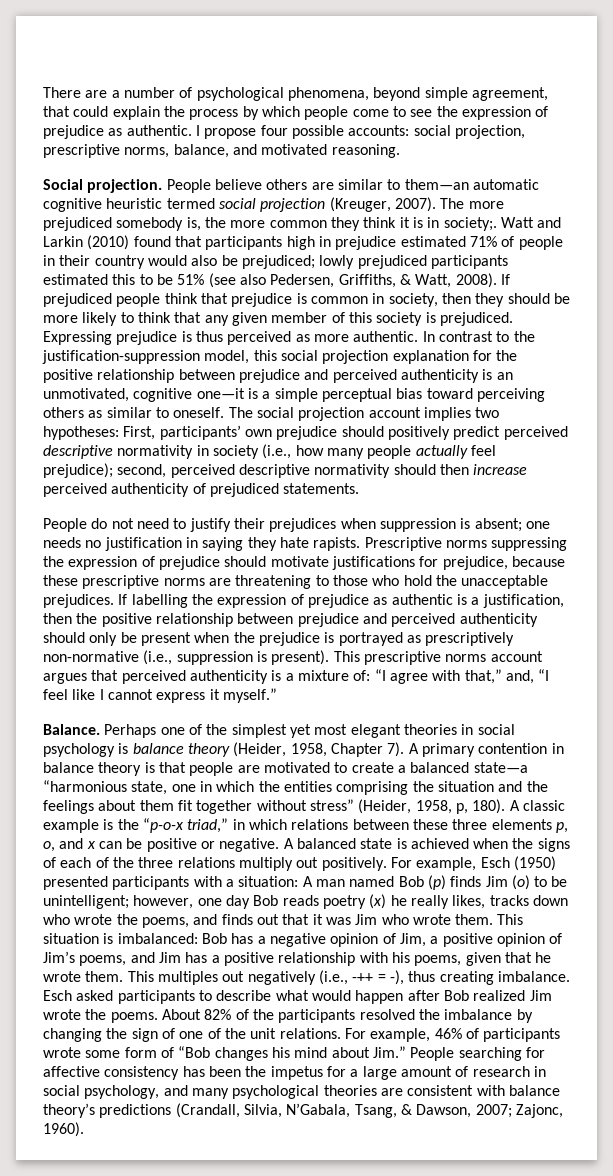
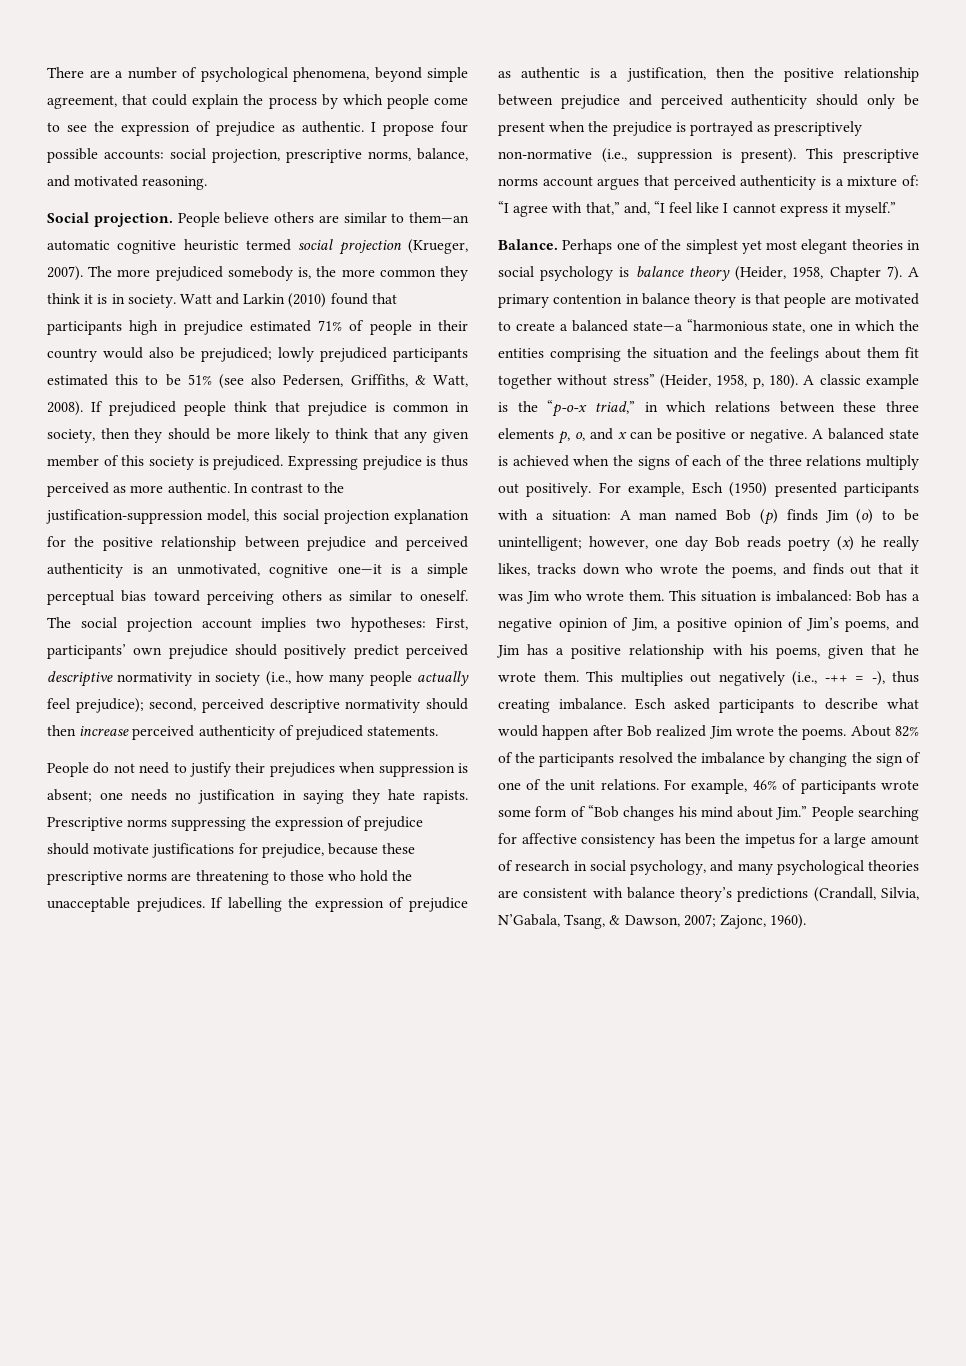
[329,197,391,212] (Kreuger, -> [408,239,468,254] (Krueger,
[443,217,497,231] society;. -> [127,294,176,308] society.
[157,971,218,985] multiples -> [620,671,683,686] multiplies

